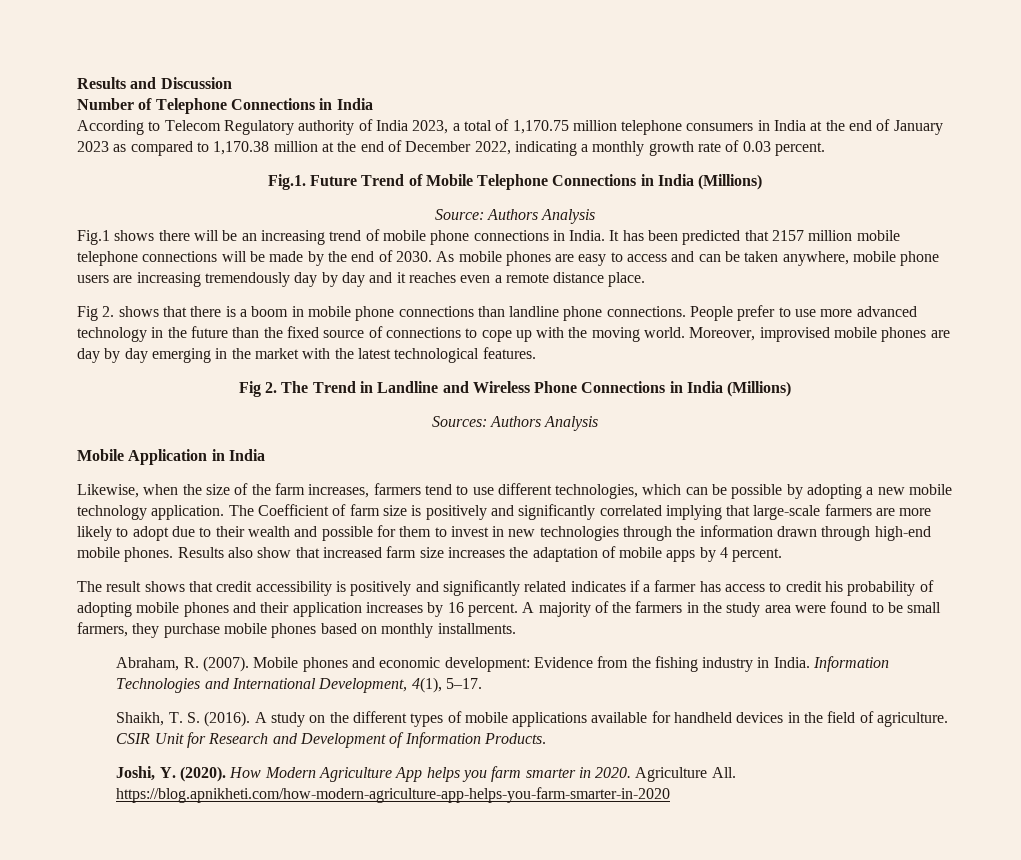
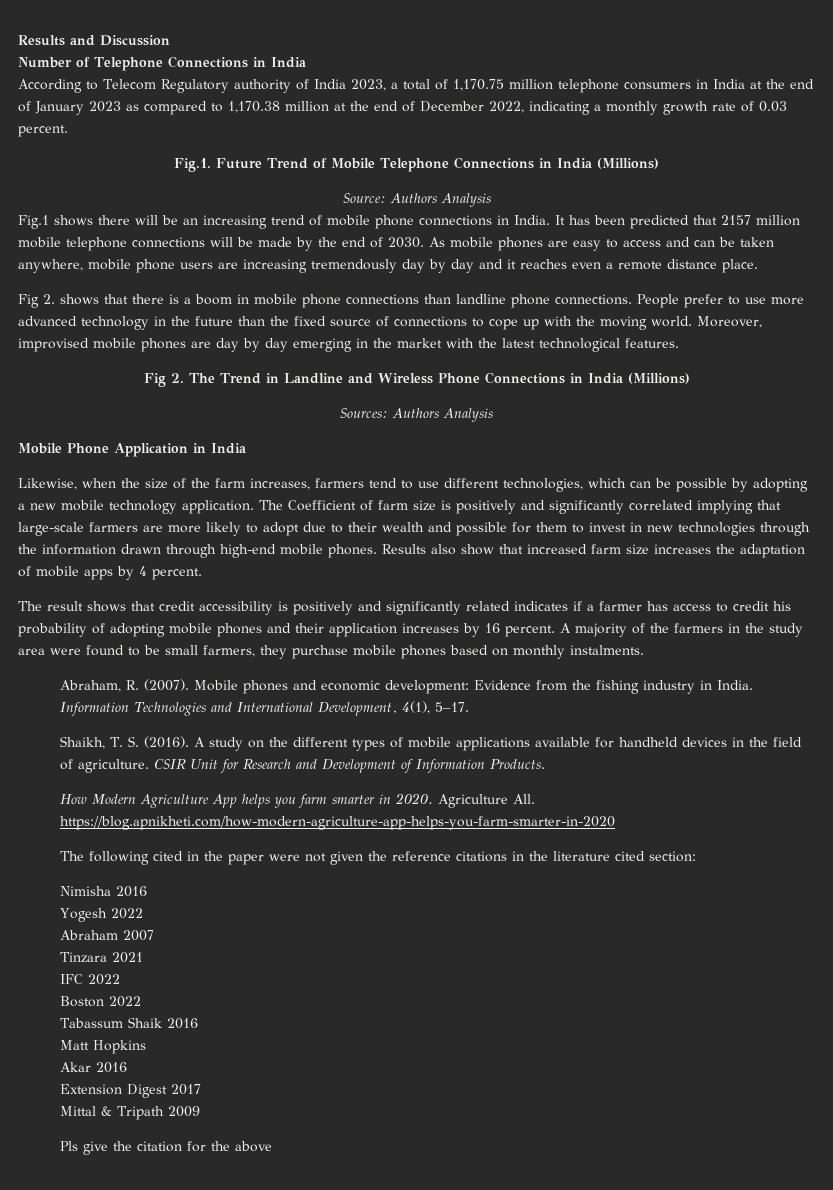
(124, 455) none -> [67,443,109,453] Phone
[437,623,516,634] installments. -> [570,645,644,655] instalments.
[116,766,226,782] Joshi, Y. (2020). -> (545, 764) none
(671, 795) none -> [59,851,696,865] [59,886,147,897] [59,908,143,922] [59,930,154,941] [59,952,143,963] [59,974,120,985] [59,996,141,1007] [59,1017,198,1029] [59,1040,146,1054] [59,1062,127,1073] [59,1084,201,1098] [59,1106,200,1120] [59,1141,272,1155] // The following cited in the paper were not given the reference citations in the literature cited section: // Nimisha 2016 // Yogesh 2022 // Abraham 2007 // Tinzara 2021 // IFC 2022 // Boston 2022 // Tabassum Shaik 2016 // Matt Hopkins // Akar 2016 // Extension Digest 2017 // Mittal & Tripath 2009 // Pls give the citation for the above

